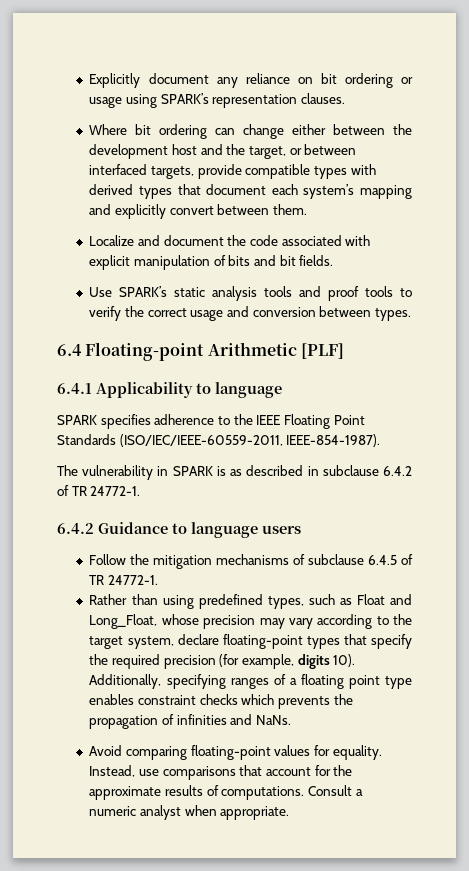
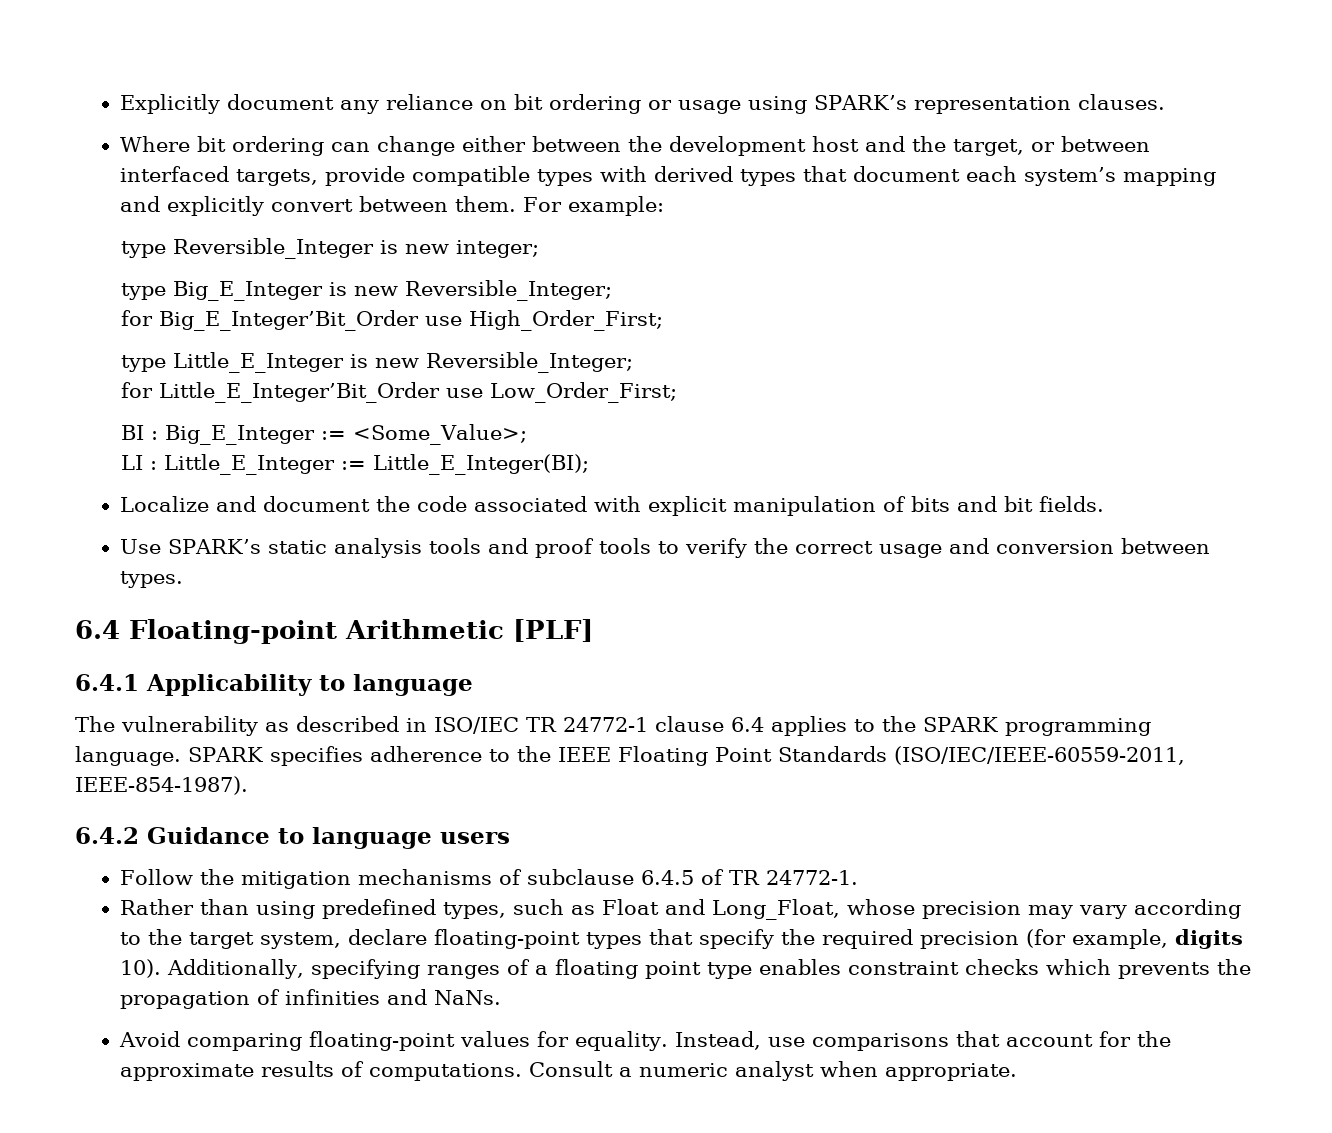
(308, 209) none -> [523,196,665,216] [120,238,539,259] [120,280,612,301] [120,310,663,331] [120,352,633,373] [120,382,677,403] [120,424,527,445] [120,454,589,475] For example: // type Reversible_Integer is new integer; // type Big_E_Integer is new Reversible_Integer; // for Big_E_Integer’Bit_Order use High_Order_First; // type Little_E_Integer is new Reversible_Integer; // for Little_E_Integer’Bit_Order use Low_Order_First; // BI : Big_E_Integer := <Some_Value>; // LI : Little_E_Integer := Little_E_Integer(BI);
(282, 390) none -> [75,716,1151,736] [75,746,181,766] The vulnerability as described in ISO/IEC TR 24772-1 clause 6.4 applies to the SPARK programming language.
[57,465,413,480] [57,485,141,496] // The vulnerability in SPARK is as described in subclause 6.4.2 of TR 24772-1. -> (248, 785) none

